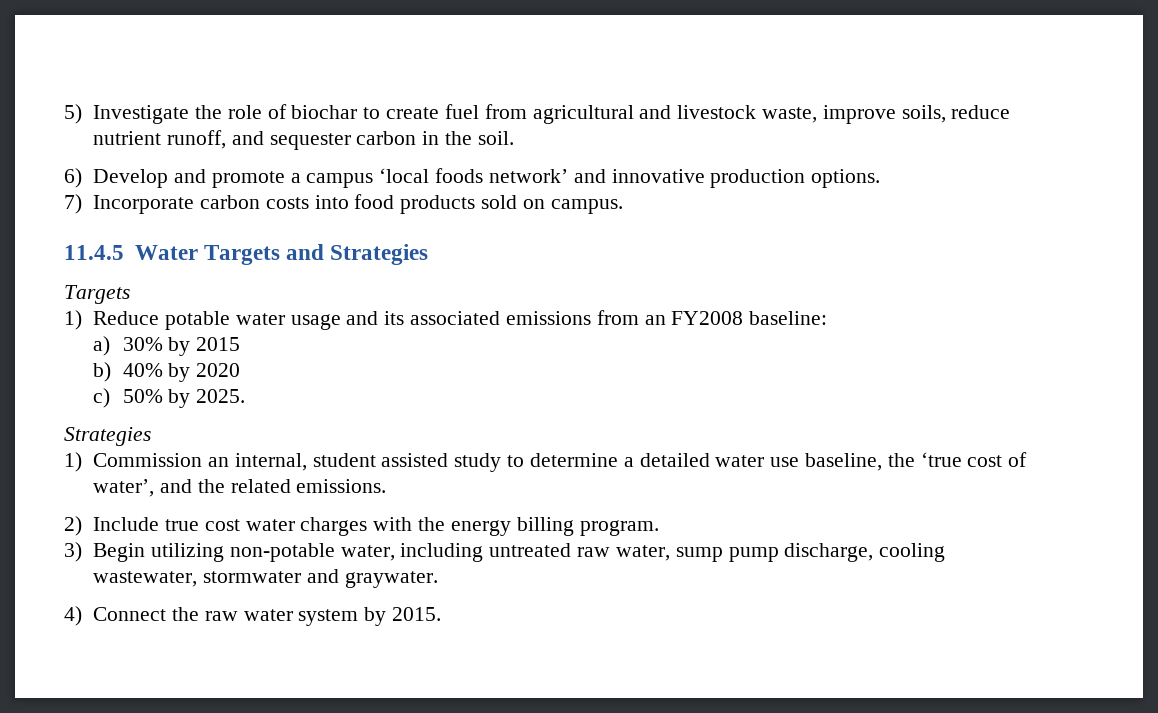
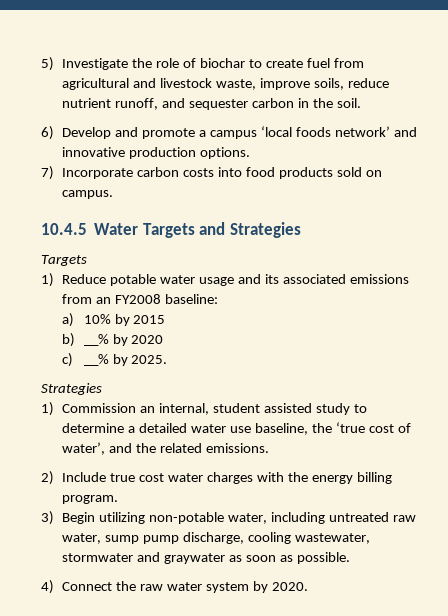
[64,245,124,260] 11.4.5 -> [41,223,87,235] 10.4.5
[122,337,163,351] 30% -> [83,314,111,324] 10%
[122,363,163,377] 40% -> [83,334,109,346] __%
[122,389,163,403] 50% -> [83,354,109,366] __%
[344,571,438,588] graywater. -> [164,552,350,564] graywater as soon as possible.
[392,607,442,621] 2015. -> [271,582,308,591] 2020.

